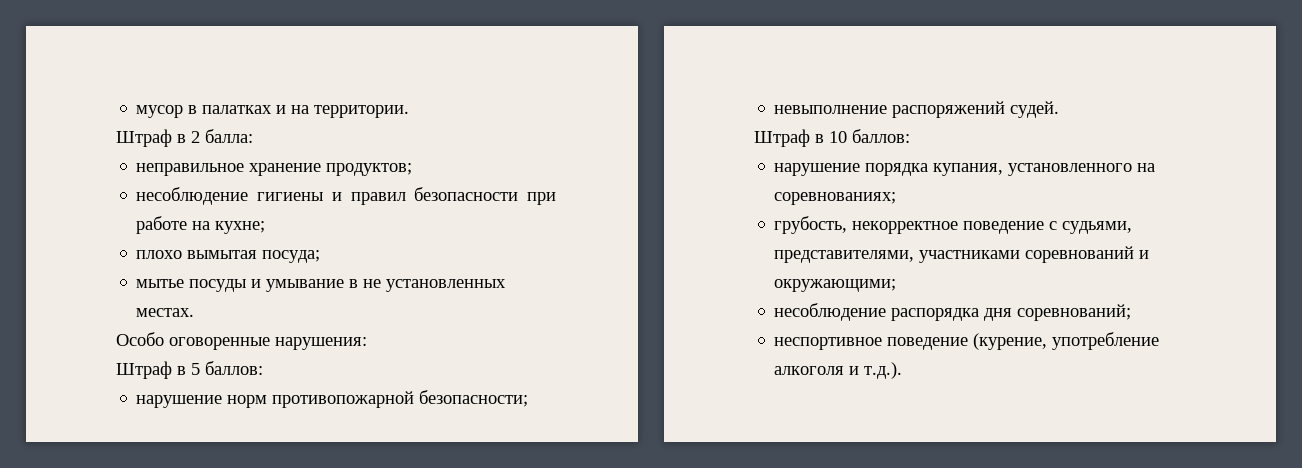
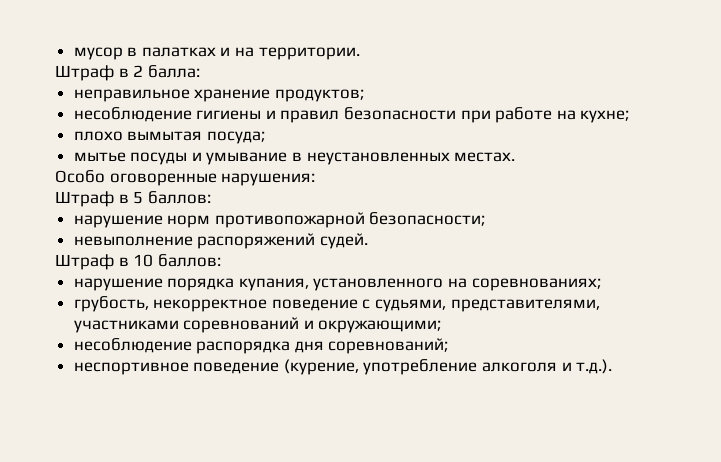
[363,279,507,292] не установленных -> [306,152,450,165] неустановленных

